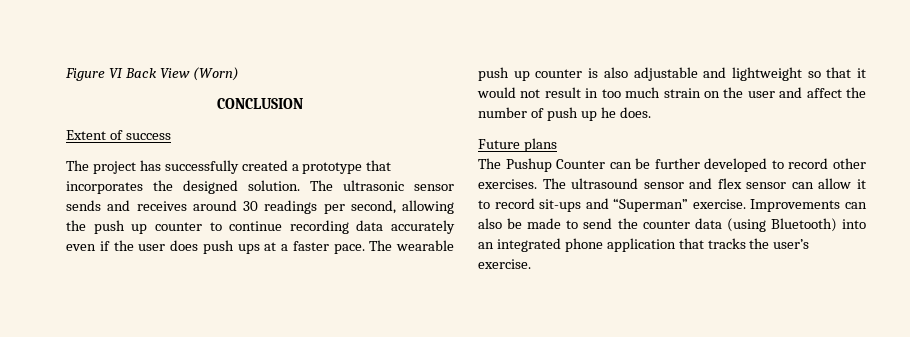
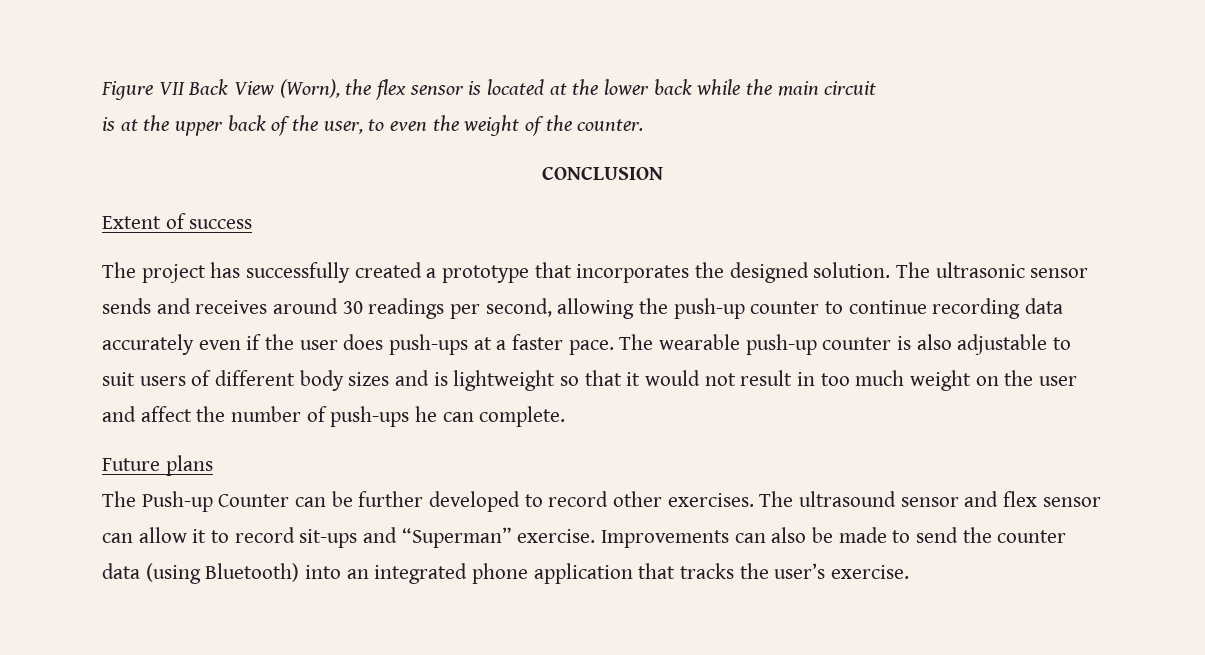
[108,68,123,79] VI -> [158,82,185,95] VII
[192,67,239,81] (Worn) -> [279,79,877,100] [102,115,644,136] (Worn), the flex sensor is located at the lower back while the main circuit // is at the upper back of the user, to even the weight of the counter.
[93,220,148,234] push up -> [673,298,745,319] push-up
[202,240,260,254] push ups -> [389,334,469,355] push-ups
[478,67,530,81] push up -> [745,334,817,355] push-up
[703,67,727,78] and -> [1053,337,1072,350] [102,370,448,391] to suit users of different body sizes and is
[663,88,701,98] strain -> [910,370,972,391] weight
[546,107,651,121] push up he does. -> [330,406,566,427] push-ups he can complete.
[505,158,552,172] Pushup -> [141,491,213,512] Push-up

